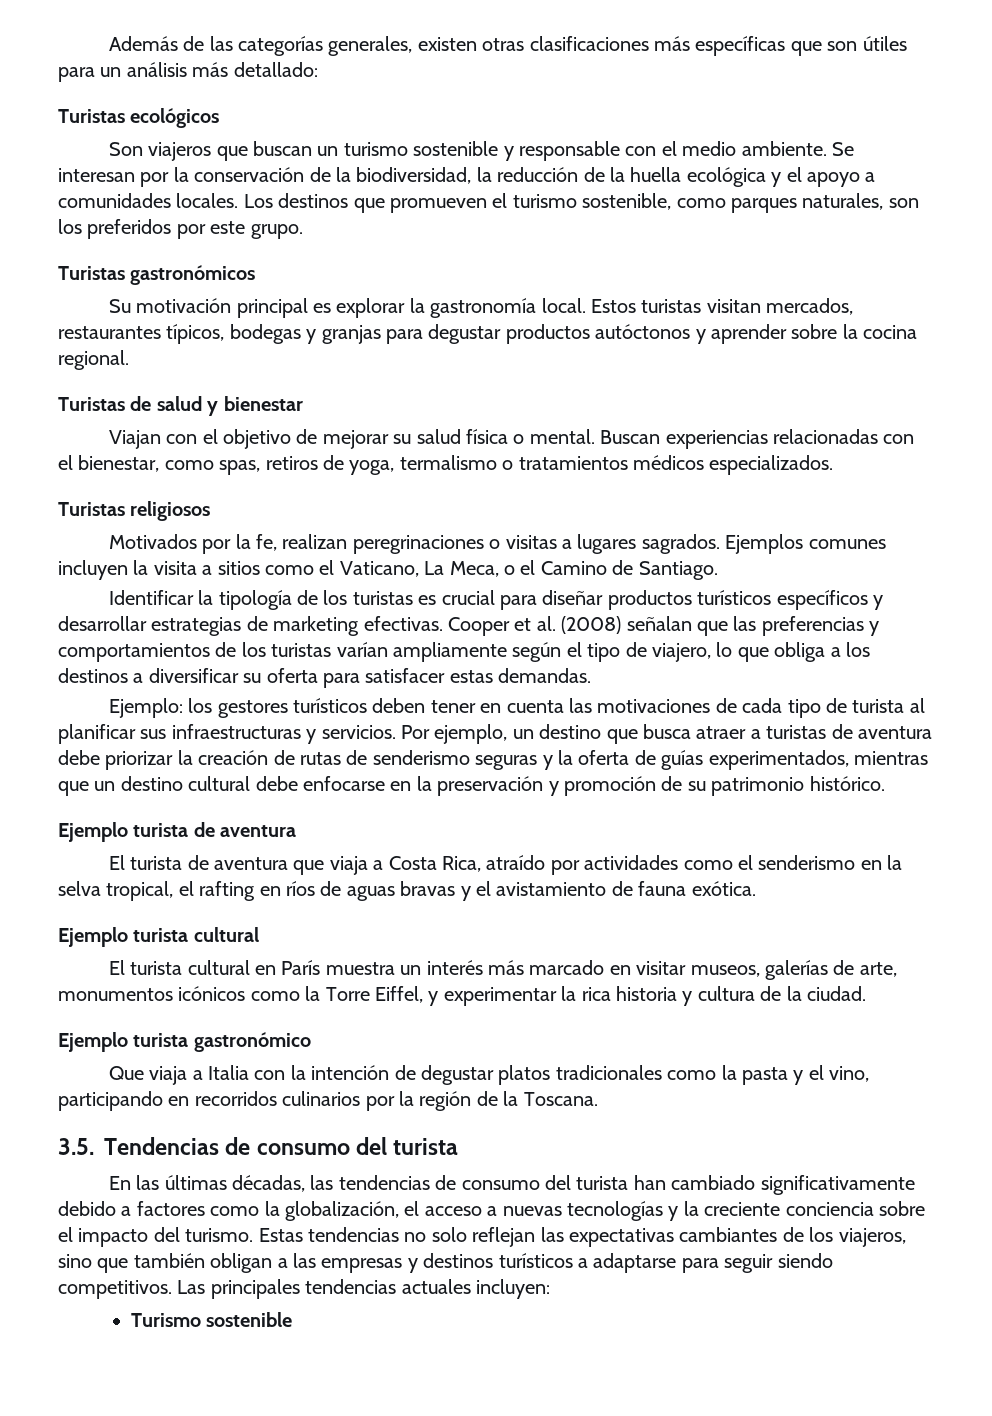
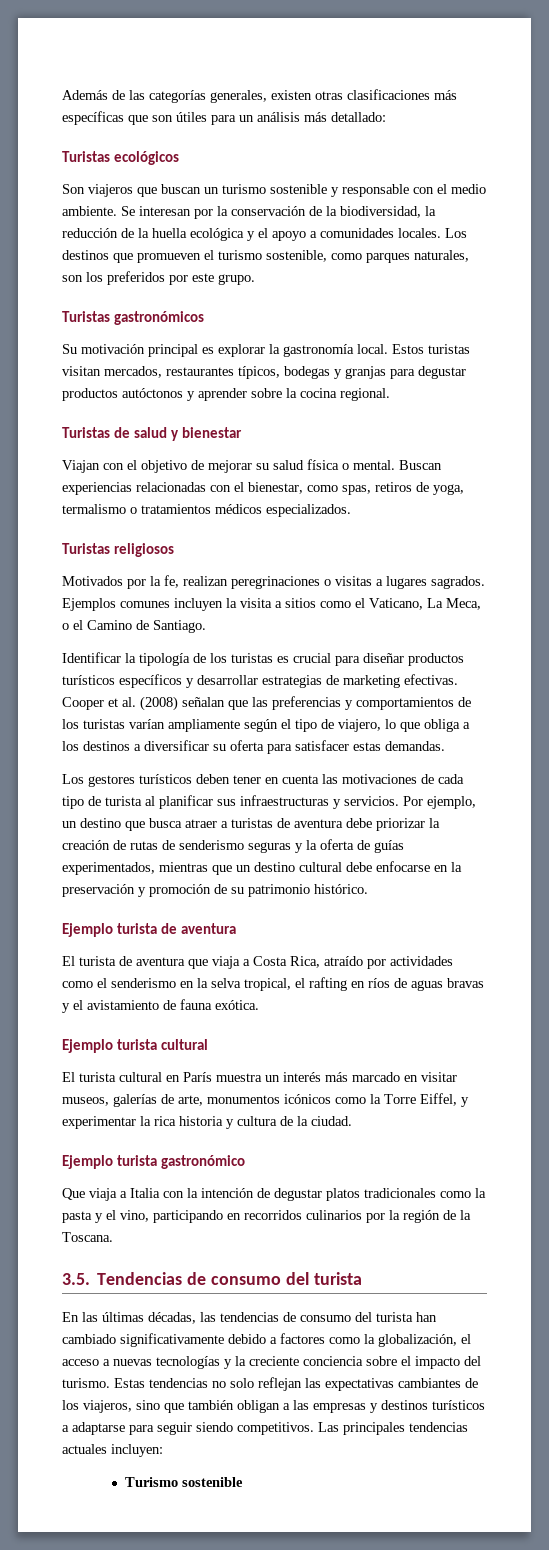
[108,698,213,718] Ejemplo: los -> [62,774,84,784] Los

